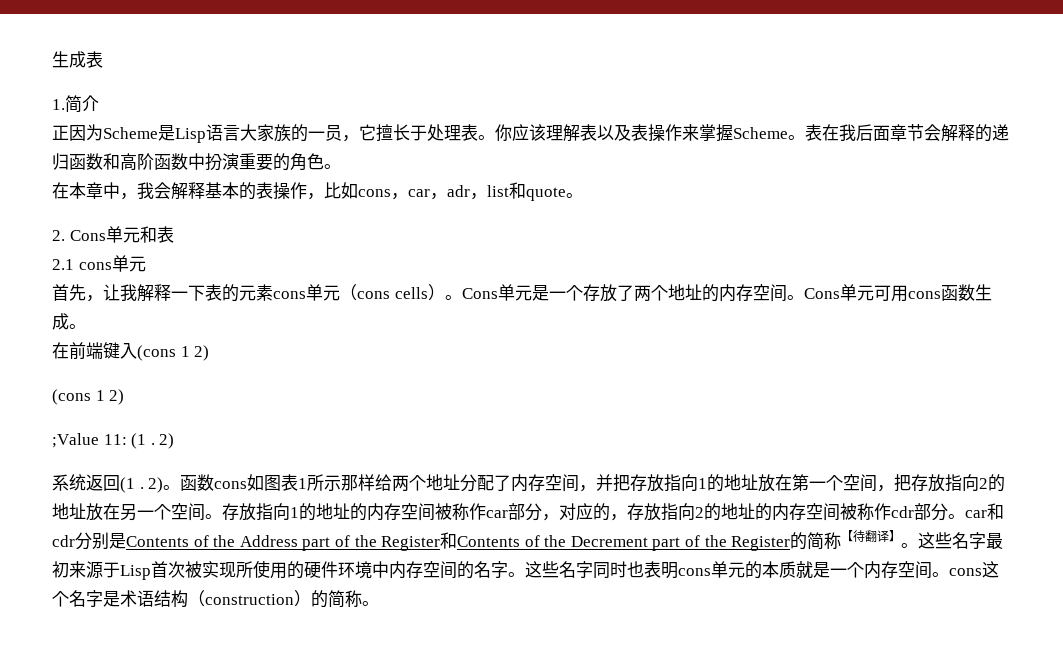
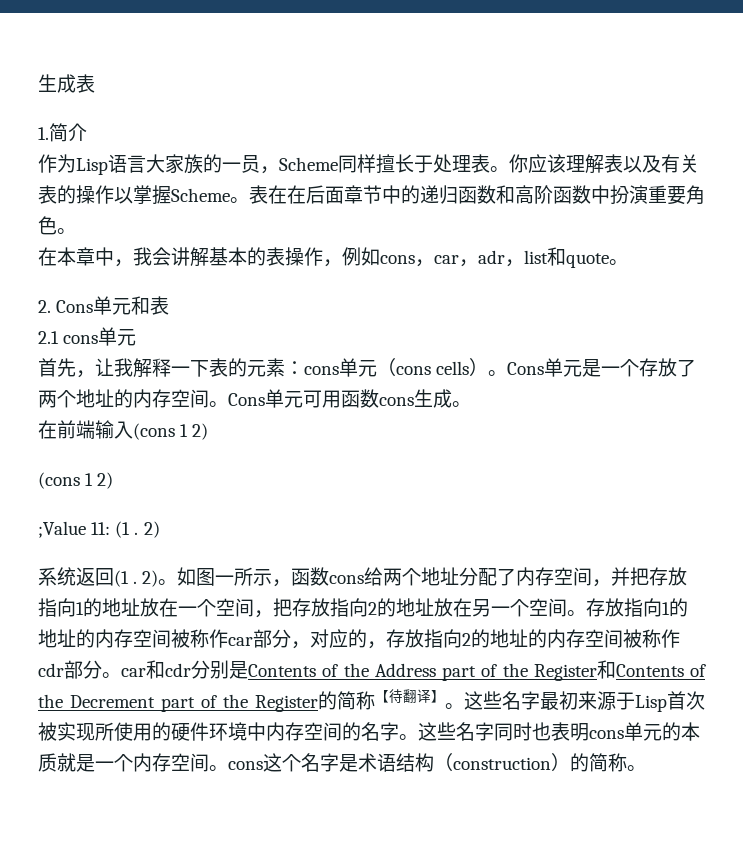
[52,124,175,141] 正因为Scheme是 -> [38,154,76,173] 作为
[359,124,376,141] 它 -> [279,154,376,173] Scheme同样
[631,124,699,142] 表操作来 -> [661,154,699,173] [38,185,133,204] 有关表的操作以
[839,124,856,141] 我 -> [287,185,306,204] 在
[924,124,975,142] 会解释 -> [382,185,401,204] 中
[273,153,290,171] 的 -> (686, 195) none
[171,182,205,200] 解释 -> [171,247,209,267] 讲解
[324,182,341,199] 比 -> [342,247,361,266] 例
(273, 292) none -> [285,361,304,375] ：
[907,284,975,301] cons函数 -> [341,389,414,408] 函数cons
[103,342,120,359] 键 -> [95,420,114,439] 输
[180,474,376,491] 函数cons如图表1所示那样 -> [177,567,365,587] 如图一所示，函数cons
[792,474,810,491] 第 -> (178, 607) none

